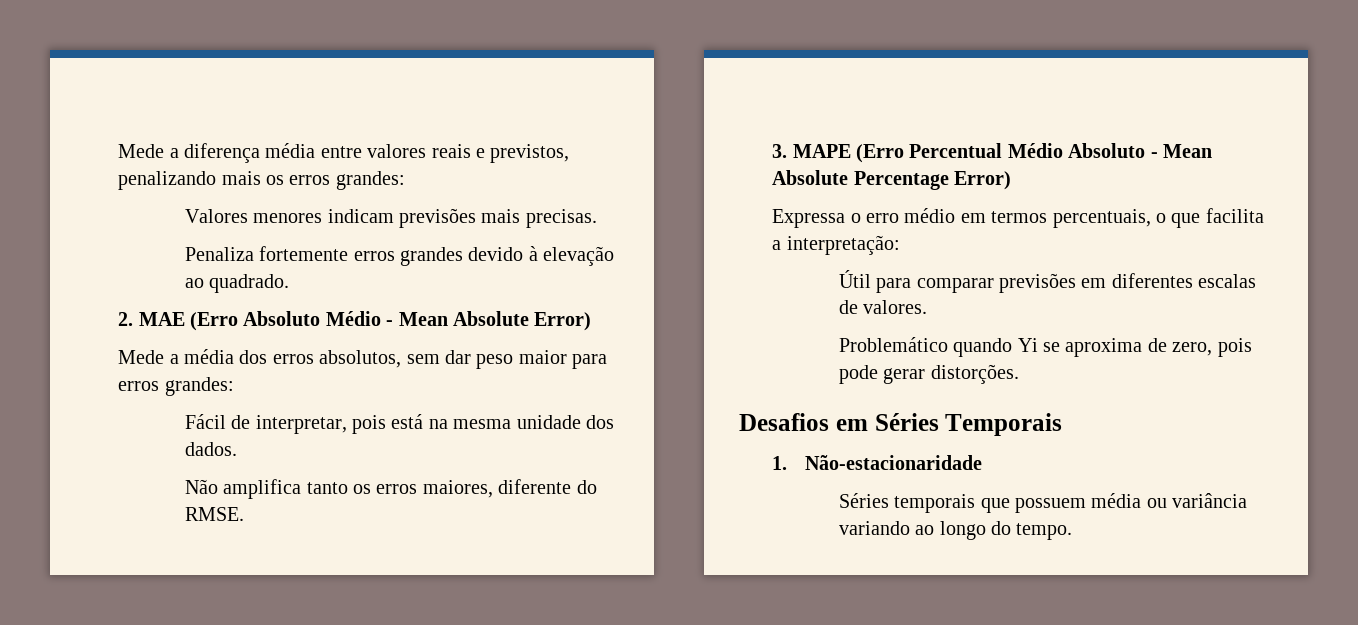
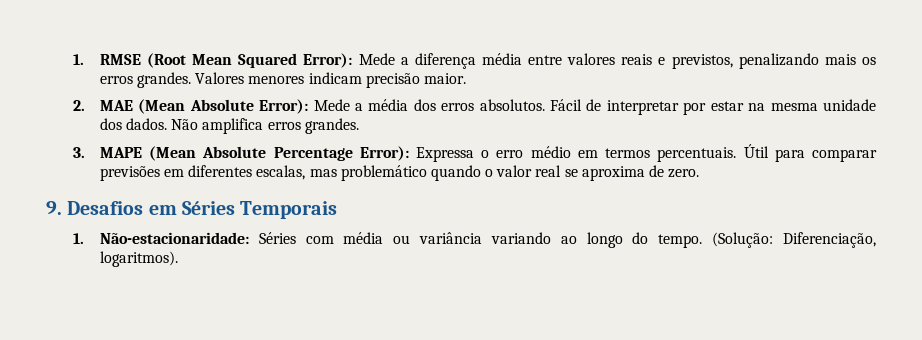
(118, 151) none -> [72,53,353,68] 1. RMSE (Root Mean Squared Error):
[335,171,405,190] grandes: // -> [137,72,192,88] grandes.
[398,208,597,228] [184,246,615,266] [184,274,290,293] [118,311,592,331] previsões mais precisas. // Penaliza fortemente erros grandes devido à elevação ao quadrado. // 2. MAE (Erro Absoluto Médio - Mean Absolute Error) // -> [365,73,466,88] [72,99,309,114] precisão maior. // 2. MAE (Mean Absolute Error):
[319,350,608,369] [118,377,234,396] [184,414,424,434] absolutos, sem dar peso maior para erros grandes: // Fácil de interpretar, pois está -> [479,99,744,115] absolutos. Fácil de interpretar por estar
(237, 449) // -> (168, 124) none
[306,479,597,498] [184,507,244,521] [772,143,1213,163] tanto os erros maiores, diferente do RMSE. // 3. MAPE (Erro Percentual Médio Absoluto - Mean -> [267,118,359,134] [72,146,197,161] erros grandes. // 3. MAPE (Mean
[954,171,1012,190] Error) // -> [359,146,409,161] Error):
[1052,208,1264,228] [772,235,900,255] percentuais, o que facilita a interpretação: // -> [657,147,737,162] percentuais.
[1198,274,1257,288] [838,300,928,314] [838,337,1252,357] [838,364,1019,384] escalas de valores. // Problemático quando Yi se aproxima de zero, pois pode gerar distorções. // -> [256,165,700,181] [46,201,62,215] escalas, mas problemático quando o valor real se aproxima de zero. // 9.
[805,455,983,470] [838,493,1086,513] Não-estacionaridade // Séries temporais que possuem -> [99,232,334,244] Não-estacionaridade: Séries com
(1073, 531) none -> [712,232,876,248] [99,251,178,267] (Solução: Diferenciação, logaritmos).

